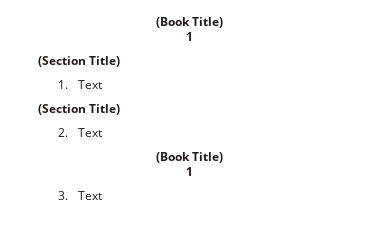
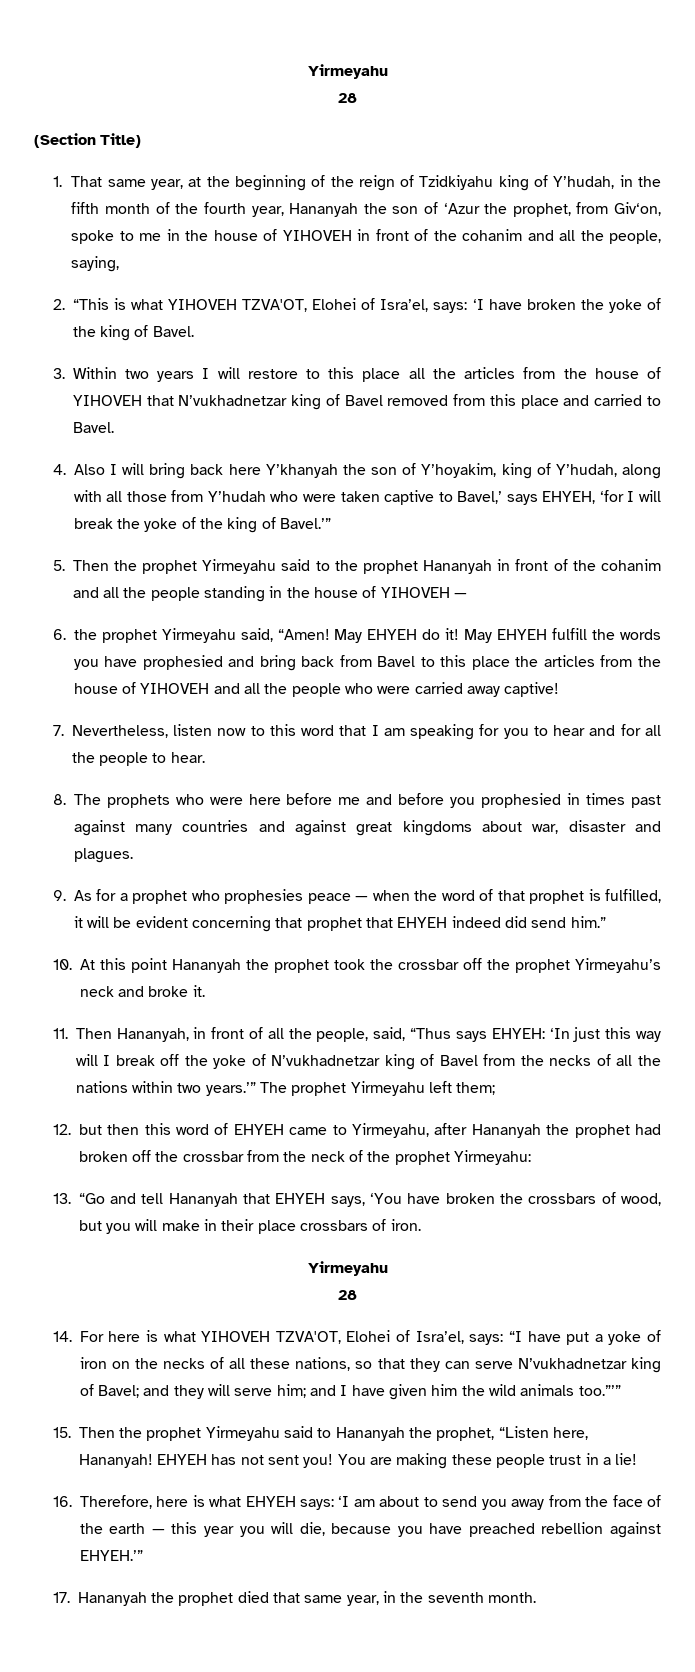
[155,17,224,28] [186,32,193,41] (Book Title) // 1 -> [307,64,388,79] [338,93,357,103] Yirmeyahu // 28
[77,80,102,89] [38,104,121,115] [57,128,102,137] [155,152,224,163] [186,167,193,176] [57,191,102,200] Text // (Section Title) // 2. Text // (Book Title) // 1 // 3. Text -> [71,175,662,191] [71,202,662,217] [71,229,661,244] [71,256,120,272] [52,298,662,313] [72,325,194,341] [52,367,662,382] [72,394,661,410] [72,422,114,433] [52,463,661,479] [73,490,662,505] [73,517,331,533] [52,559,662,574] [72,586,467,602] [52,628,662,643] [73,655,662,671] [73,682,560,697] [52,724,662,740] [71,752,205,766] [52,793,661,808] [73,820,661,836] [73,848,133,863] [52,889,661,904] [73,916,606,932] [52,958,661,973] [79,985,205,997] [52,1027,662,1042] [75,1054,661,1070] [75,1081,496,1096] [52,1123,661,1138] [78,1150,531,1165] [52,1192,661,1207] [78,1219,421,1234] [307,1261,388,1276] [338,1290,357,1300] [52,1330,661,1345] [79,1357,662,1373] [79,1384,621,1400] [52,1426,588,1441] [78,1453,638,1469] [52,1495,662,1510] [79,1522,661,1538] [79,1550,143,1561] [52,1591,536,1606] That same year, at the beginning of the reign of Tzidkiyahu king of Y’hudah, in the fifth month of the fourth year, Hananyah the son of ‘Azur the prophet, from Giv‘on, spoke to me in the house of YIHOVEH in front of the cohanim and all the people, saying, // 2. “This is what YIHOVEH TZVA'OT, Elohei of Isra’el, says: ‘I have broken the yoke of the king of Bavel. // 3. Within two years I will restore to this place all the articles from the house of YIHOVEH that N’vukhadnetzar king of Bavel removed from this place and carried to Bavel. // 4. Also I will bring back here Y’khanyah the son of Y’hoyakim, king of Y’hudah, along with all those from Y’hudah who were taken captive to Bavel,’ says EHYEH, ‘for I will break the yoke of the king of Bavel.’” // 5. Then the prophet Yirmeyahu said to the prophet Hananyah in front of the cohanim and all the people standing in the house of YIHOVEH — // 6. the prophet Yirmeyahu said, “Amen! May EHYEH do it! May EHYEH fulfill the words you have prophesied and bring back from Bavel to this place the articles from the house of YIHOVEH and all the people who were carried away captive! // 7. Nevertheless, listen now to this word that I am speaking for you to hear and for all the people to hear. // 8. The prophets who were here before me and before you prophesied in times past against many countries and against great kingdoms about war, disaster and plagues. // 9. As for a prophet who prophesies peace — when the word of that prophet is fulfilled, it will be evident concerning that prophet that EHYEH indeed did send him.” // 10. At this point Hananyah the prophet took the crossbar off the prophet Yirmeyahu’s neck and broke it. // 11. Then Hananyah, in front of all the people, said, “Thus says EHYEH: ‘In just this way will I break off the yoke of N’vukhadnetzar king of Bavel from the necks of all the nations within two years.’” The prophet Yirmeyahu left them; // 12. but then this word of EHYEH came to Yirmeyahu, after Hananyah the prophet had broken off the crossbar from the neck of the prophet Yirmeyahu: // 13. “Go and tell Hananyah that EHYEH says, ‘You have broken the crossbars of wood, but you will make in their place crossbars of iron. // Yirmeyahu // 28 // 14. For here is what YIHOVEH TZVA'OT, Elohei of Isra’el, says: “I have put a yoke of iron on the necks of all these nations, so that they can serve N’vukhadnetzar king of Bavel; and they will serve him; and I have given him the wild animals too.”’” // 15. Then the prophet Yirmeyahu said to Hananyah the prophet, “Listen here, Hananyah! EHYEH has not sent you! You are making these people trust in a lie! // 16. Therefore, here is what EHYEH says: ‘I am about to send you away from the face of the earth — this year you will die, because you have preached rebellion against EHYEH.’” // 17. Hananyah the prophet died that same year, in the seventh month.

